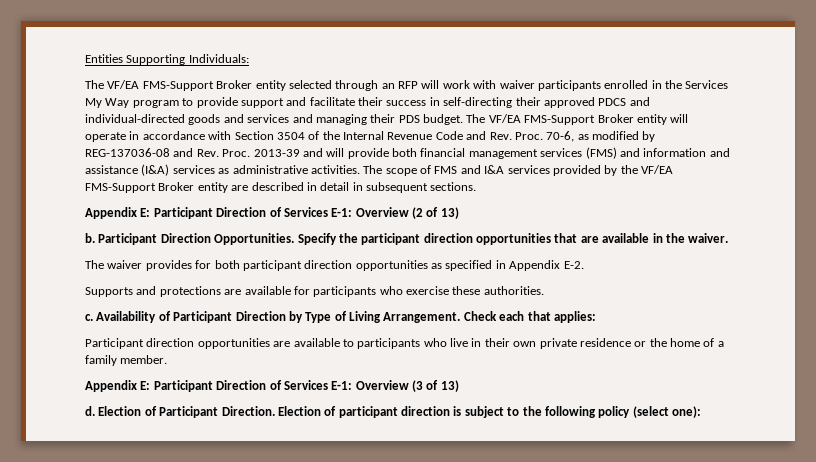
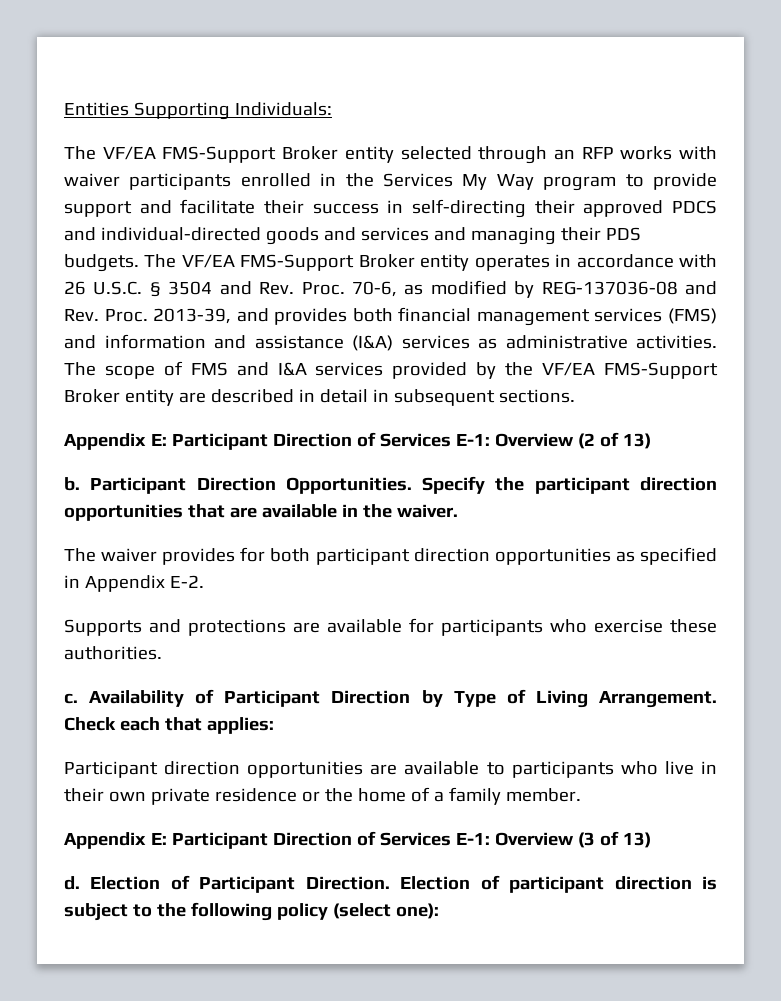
[421,80,470,89] will work -> [620,146,673,160] works
[423,114,689,125] [85,132,126,142] budget. The VF/EA FMS-Support Broker entity will operate -> [64,254,550,272] budgets. The VF/EA FMS-Support Broker entity operates
[234,131,463,140] Section 3504 of the Internal Revenue Code -> [64,281,213,297] 26 U.S.C. § 3504
[253,148,389,159] 2013-39 and will provide -> [153,308,348,325] 2013-39, and provides

